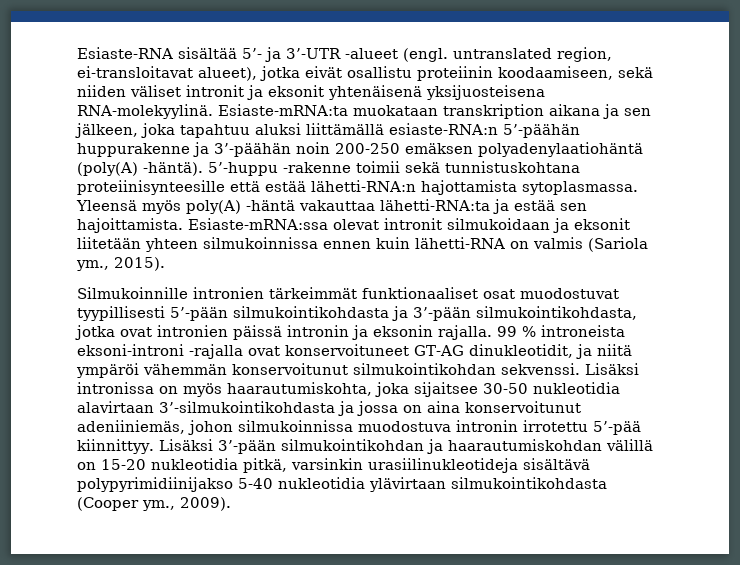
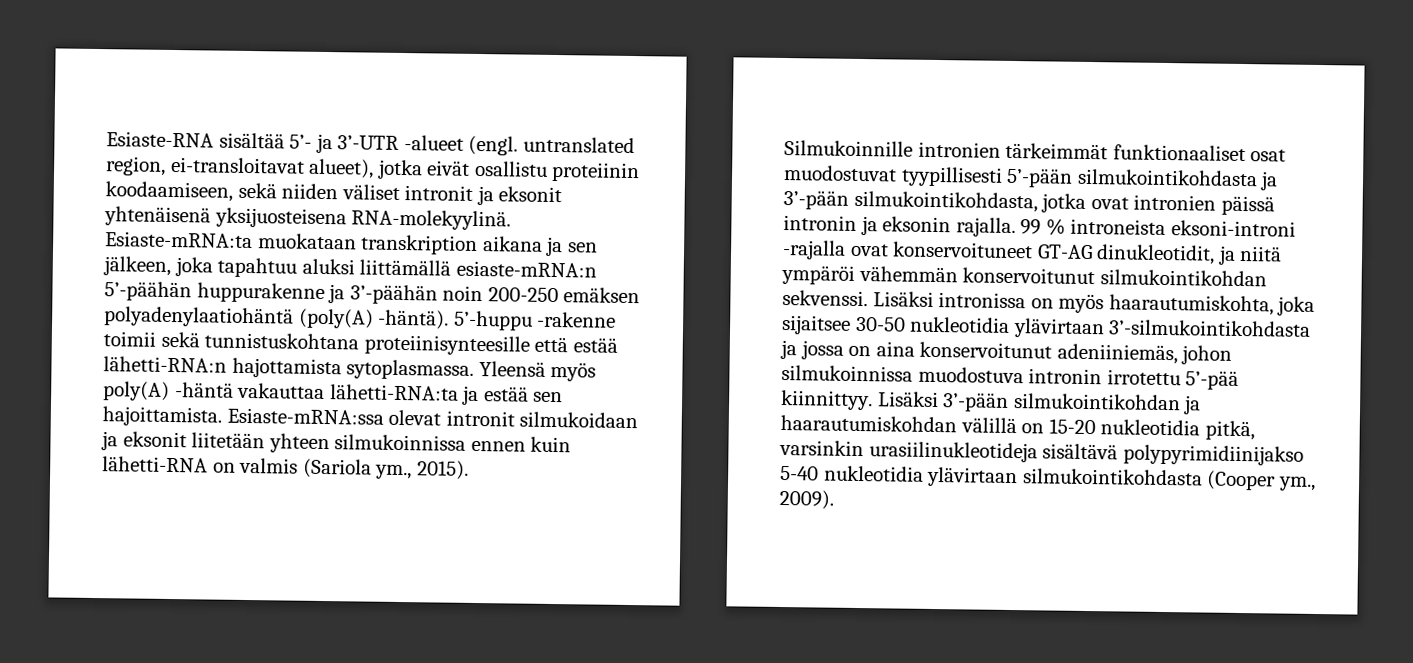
[389,123,498,135] esiaste-RNA:n -> [455,260,597,278] esiaste-mRNA:n
[77,401,154,413] alavirtaan -> [1012,318,1105,339] ylävirtaan

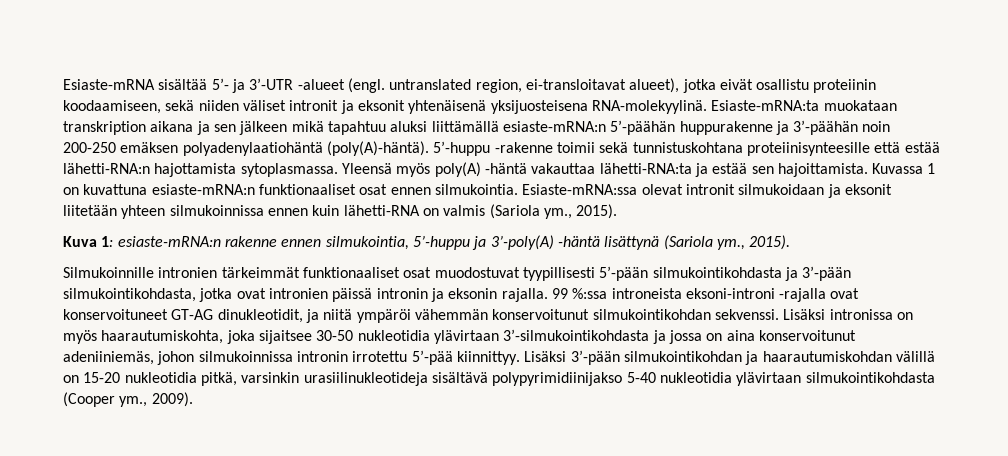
[106,131,214,148] Esiaste-RNA -> [63,79,155,90] Esiaste-mRNA
[103,256,213,277] jälkeen, joka -> [239,121,324,135] jälkeen mikä
[298,308,450,330] (poly(A) -häntä). -> [326,141,429,156] (poly(A)-häntä).
(222, 416) none -> [872,163,936,174] [63,184,518,195] Kuvassa 1 on kuvattuna esiaste-mRNA:n funktionaaliset osat ennen silmukointia.
(469, 470) none -> [63,235,791,250] // Kuva 1: esiaste-mRNA:n rakenne ennen silmukointia, 5’-huppu ja 3’-poly(A) -häntä lisättynä (Sariola ym., 2015).
[1045,218,1066,236] % -> [572,288,608,299] %:ssa
[917,366,1024,384] muodostuva -> (293, 356) none

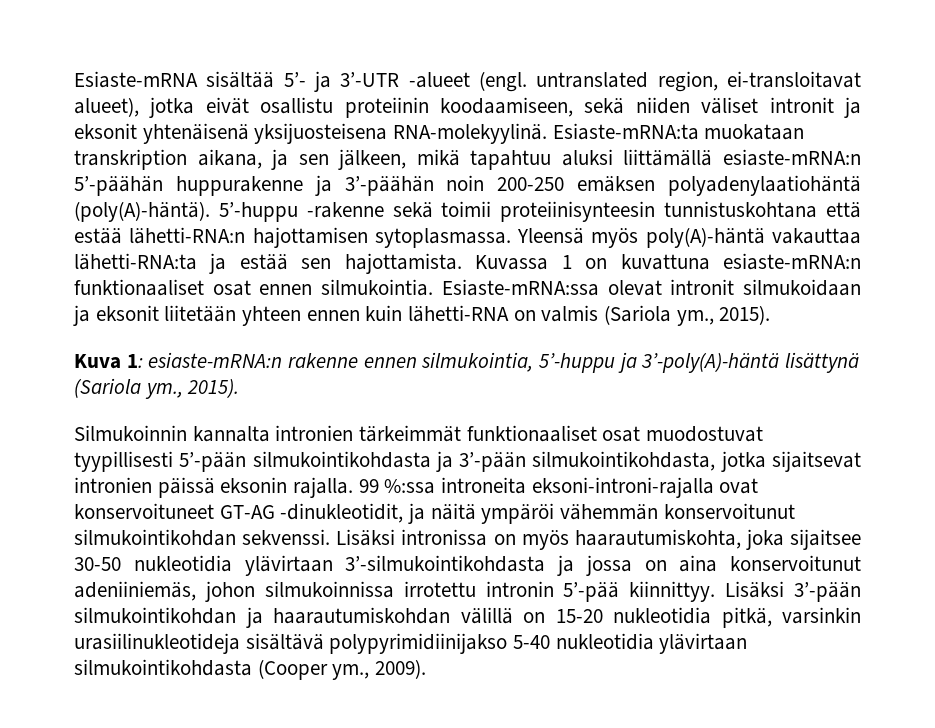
[150,121,194,132] aikana -> [197,149,262,169] aikana,
[239,121,288,135] jälkeen -> [338,149,407,170] jälkeen,
[556,142,870,156] toimii sekä tunnistuskohtana proteiinisynteesille -> [392,201,818,222] sekä toimii proteiinisynteesin tunnistuskohtana
[154,163,237,177] hajottamista -> [252,227,368,248] hajottamisen
[434,162,527,177] poly(A) -häntä -> [645,227,765,248] poly(A)-häntä
[777,163,868,177] hajoittamista. -> [344,253,462,274] hajottamista.
[169,205,264,216] silmukoinnissa -> (302, 316) none
[490,235,600,250] 3’-poly(A) -häntä -> [641,352,780,373] 3’-poly(A)-häntä
[63,267,154,278] Silmukoinnille -> [74,425,270,442] Silmukoinnin kannalta
[236,288,266,299] ovat -> [772,451,861,472] sijaitsevat
[376,288,444,302] intronin ja -> (215, 487) none
[611,288,860,302] [63,309,353,323] introneista eksoni-introni -rajalla ovat konservoituneet GT-AG dinukleotidit, ja niitä -> [441,477,759,498] [74,503,476,524] introneita eksoni-introni-rajalla ovat konservoituneet GT-AG -dinukleotidit, ja näitä
[296,351,408,362] intronin irrotettu -> [403,581,554,597] irrotettu intronin

